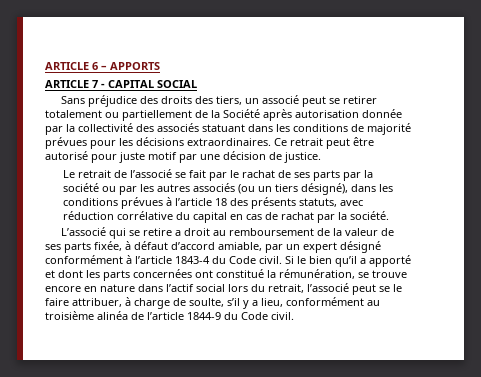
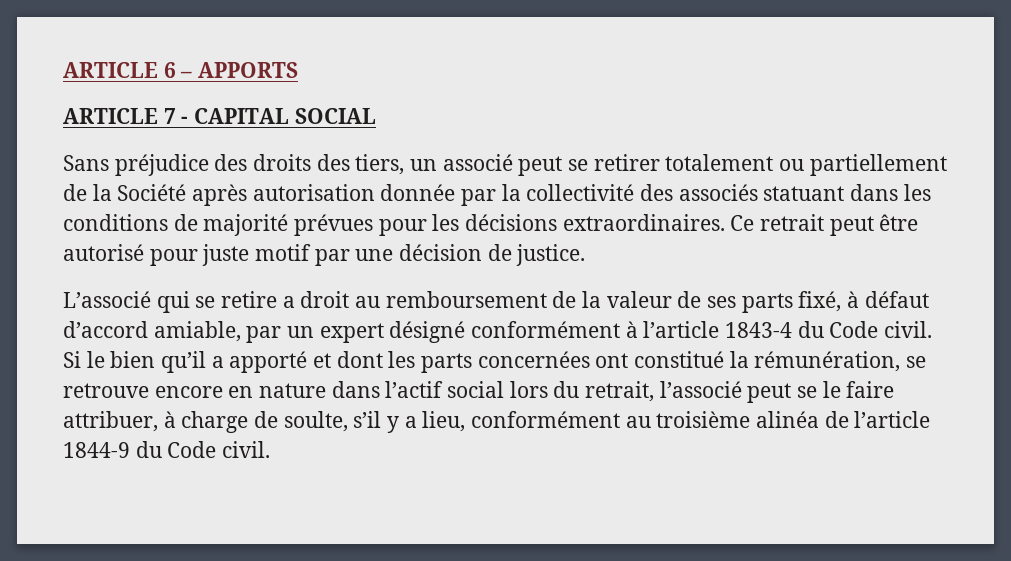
[62,169,373,181] [62,183,393,195] [62,197,363,209] [62,211,389,223] // Le retrait de l’associé se fait par le rachat de ses parts par la société ou par les autres associés (ou un tiers désigné), dans les conditions prévues à l’article 18 des présents statuts, avec réduction corrélative du capital en cas de rachat par la société. -> (586, 255) none
[94,241,122,251] fixée, -> [798,291,842,312] fixé,
[372,270,407,278] trouve -> [63,383,149,398] retrouve

